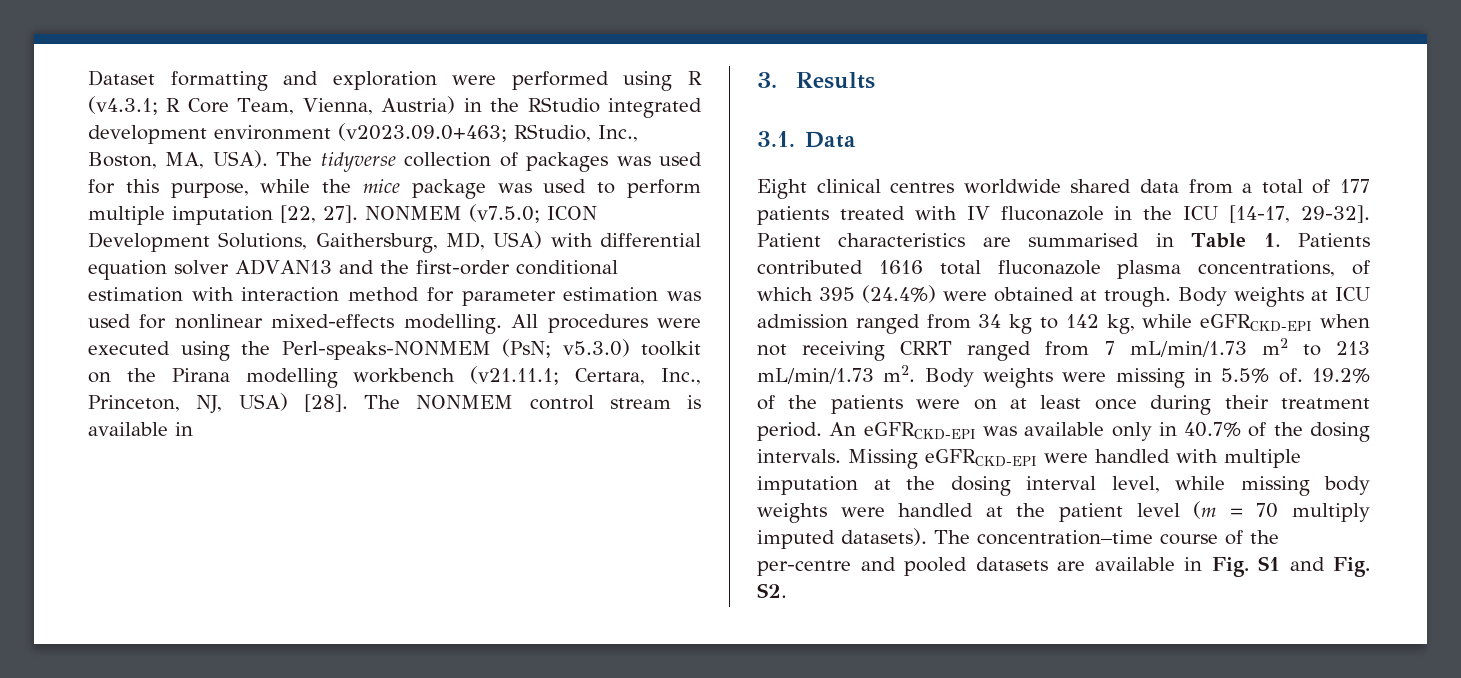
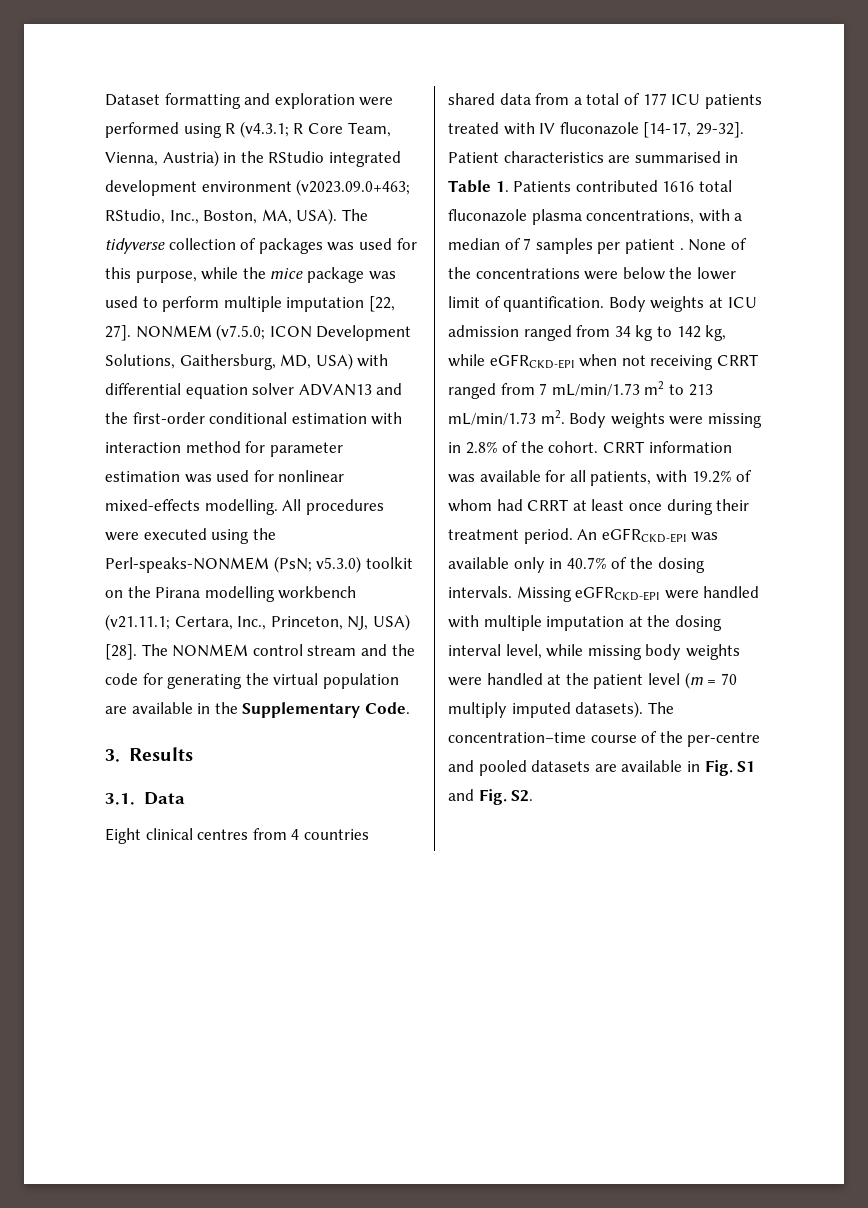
[687,395,701,409] [88,422,193,436] is available in -> [360,644,415,656] [105,673,399,689] [105,702,410,718] and the code for generating the virtual population are available in the Supplementary Code.
[963,179,1061,194] worldwide -> [252,828,369,840] from 4 countries
(1370, 186) none -> [671,94,701,105] ICU
[1114,206,1219,220] in the ICU -> (639, 128) none
[1352,260,1370,275] [757,285,1171,307] of which 395 (24.4%) were obtained at trough. -> [698,209,743,222] [448,238,747,254] [448,267,736,280] [448,296,605,312] with a median of 7 samples per patient . None of the concentrations were below the lower limit of quantification.
[1221,368,1370,383] [757,395,997,414] 5.5% of. 19.2% of the patients were on -> [465,441,732,454] [448,470,753,486] [448,499,569,512] 2.8% of the cohort. CRRT information was available for all patients, with 19.2% of whom had CRRT

